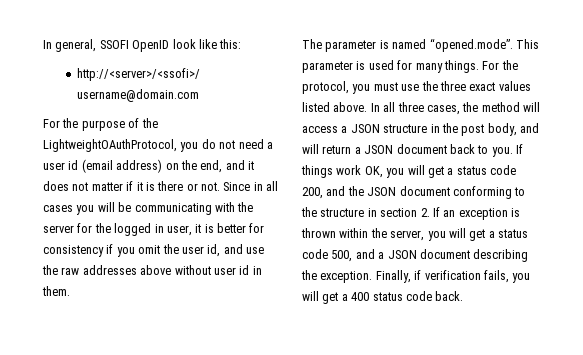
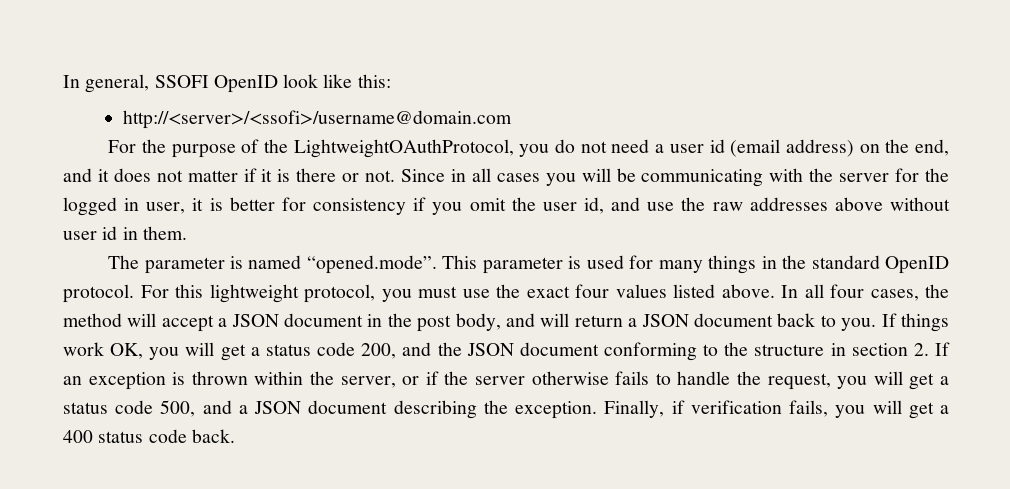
[443,60,518,73] things. For the -> [708,255,949,274] [63,284,299,303] things in the standard OpenID protocol. For this lightweight
[439,81,496,91] three exact -> [526,284,609,298] exact four
[397,102,424,112] three -> [830,284,864,298] four
[302,124,428,133] access a JSON structure -> [161,313,363,332] accept a JSON document
(425, 235) none -> [402,371,831,390] or if the server otherwise fails to handle the request,

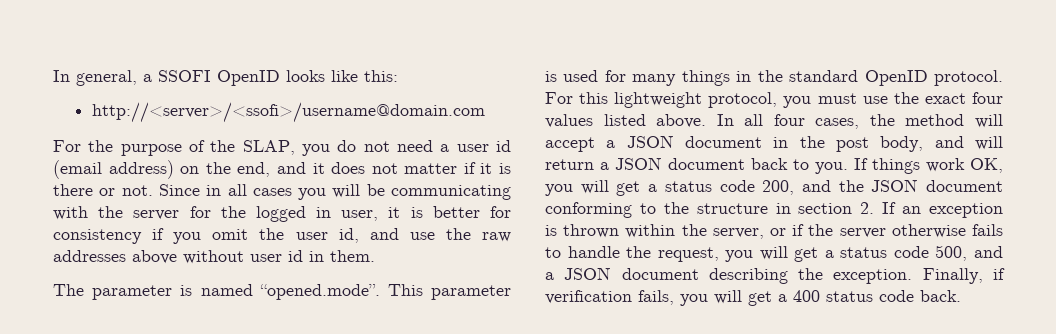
(150, 83) none -> [143,74,152,82] a
[283,74,319,88] look -> [286,70,325,82] looks
[293,139,514,158] LightweightOAuthProtocol, -> [242,140,295,155] SLAP,

